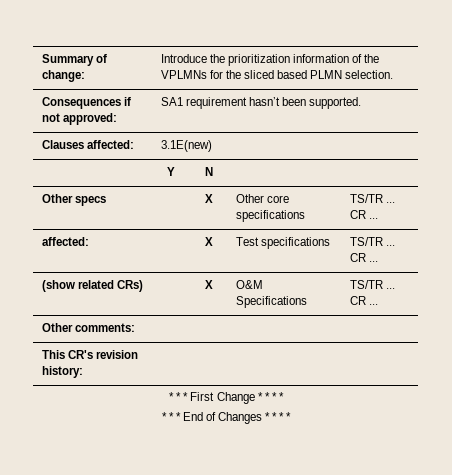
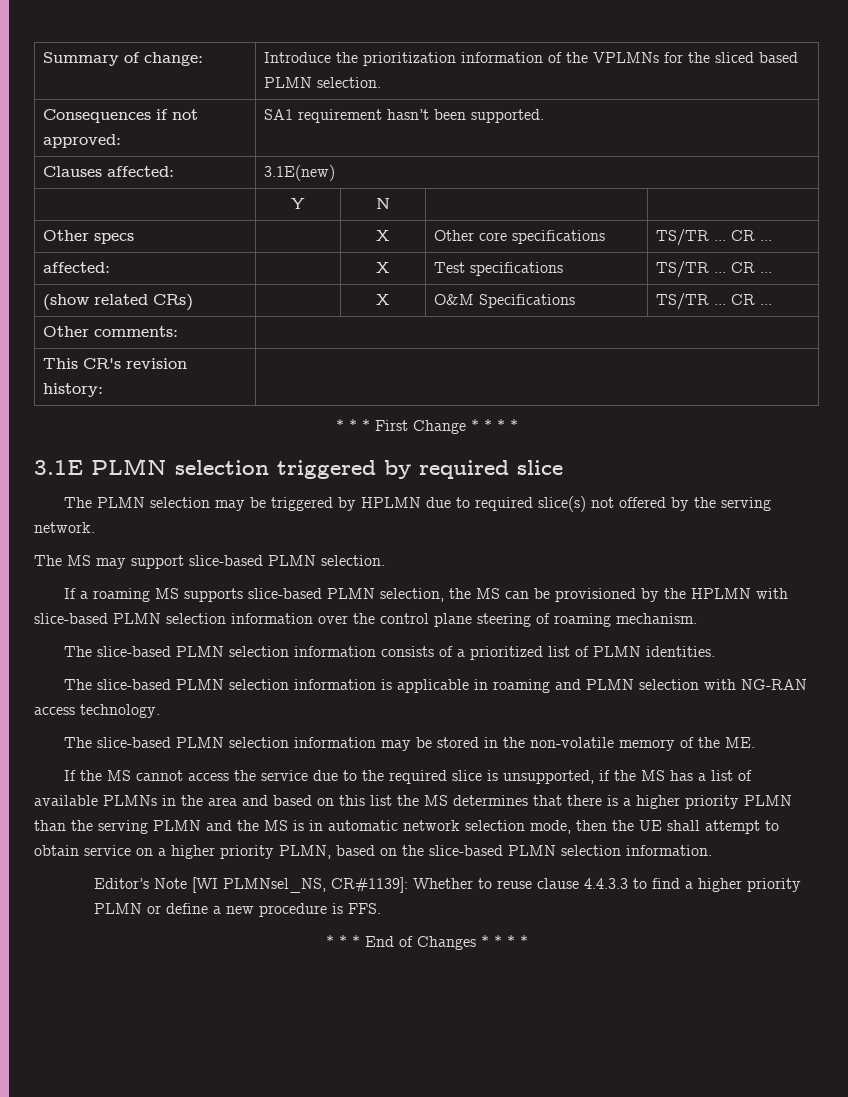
(284, 396) none -> [34,458,563,479] [63,496,771,512] [34,522,95,533] [34,555,385,569] [63,588,788,602] [34,613,697,627] [63,646,715,660] [63,679,807,693] [34,704,160,718] [63,737,755,751] [63,770,752,784] [34,795,792,809] [34,820,779,834] [34,845,712,859] [93,877,801,893] [93,903,381,917] // 3.1E PLMN selection triggered by required slice // The PLMN selection may be triggered by HPLMN due to required slice(s) not offered by the serving network. // The MS may support slice-based PLMN selection. // If a roaming MS supports slice-based PLMN selection, the MS can be provisioned by the HPLMN with slice-based PLMN selection information over the control plane steering of roaming mechanism. // The slice-based PLMN selection information consists of a prioritized list of PLMN identities. // The slice-based PLMN selection information is applicable in roaming and PLMN selection with NG-RAN access technology. // The slice-based PLMN selection information may be stored in the non-volatile memory of the ME. // If the MS cannot access the service due to the required slice is unsupported, if the MS has a list of available PLMNs in the area and based on this list the MS determines that there is a higher priority PLMN than the serving PLMN and the MS is in automatic network selection mode, then the UE shall attempt to obtain service on a higher priority PLMN, based on the slice-based PLMN selection information. // Editor’s Note [WI PLMNsel_NS, CR#1139]: Whether to reuse clause 4.4.3.3 to find a higher priority PLMN or define a new procedure is FFS.

